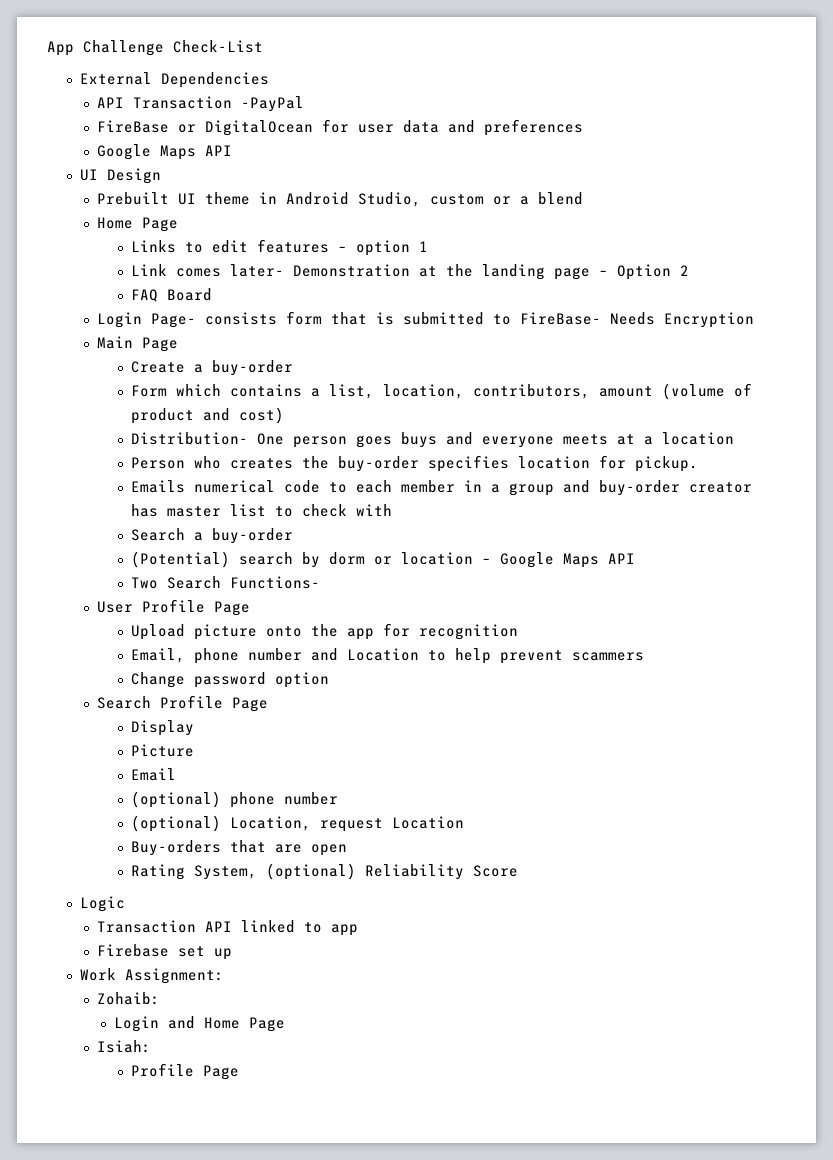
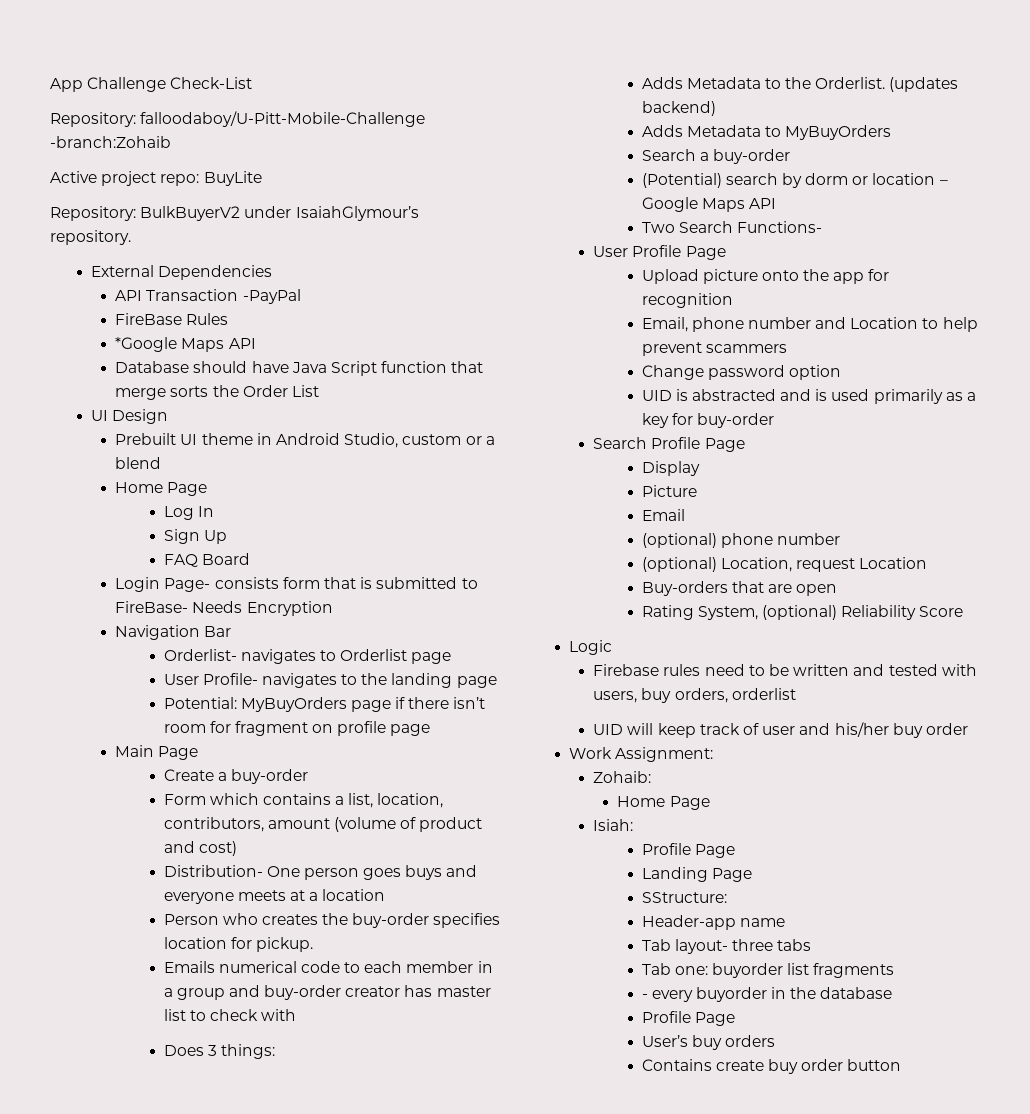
(263, 46) none -> [50,111,426,127] [50,136,171,148] [50,171,262,186] [50,206,419,221] [50,230,131,245] // Repository: falloodaboy/U-Pitt-Mobile-Challenge -branch:Zohaib // Active project repo: BuyLite // Repository: BulkBuyerV2 under IsaiahGlymour’s repository.
[178,119,584,136] [97,144,233,160] or DigitalOcean for user data and preferences // Google Maps API -> [186,313,229,325] [115,337,256,352] [115,361,484,376] [115,385,320,400] Rules // *Google Maps API // Database should have Java Script function that merge sorts the Order List
[131,239,429,256] [131,264,690,280] Links to edit features – option 1 // Link comes later- Demonstration at the landing page – Option 2 -> [163,506,214,520] [163,529,227,544] Log In // Sign Up
(755, 320) none -> [115,625,232,640] [163,649,452,664] [163,673,497,688] [163,697,486,712] [163,721,431,736] // Navigation Bar // Orderlist- navigates to Orderlist page // User Profile- navigates to the landing page // Potential: MyBuyOrders page if there isn’t room for fragment on profile page
(393, 510) none -> [163,1044,275,1059] [641,77,959,92] [641,101,716,116] [641,125,892,140] // Does 3 things: // Adds Metadata to the Orderlist. (updates backend) // Adds Metadata to MyBuyOrders
(330, 680) none -> [641,389,977,404] [641,413,774,428] // UID is abstracted and is used primarily as a key for buy-order
[97,920,359,936] [97,944,233,960] Transaction API linked to app // Firebase set up -> [593,664,977,676] [593,688,796,703] [593,722,968,738] Firebase rules need to be written and tested with users, buy orders, orderlist // UID will keep track of user and his/her buy order
[114,1016,196,1032] Login and -> (652, 777) none
(240, 1072) none -> [641,867,752,882] [641,892,727,903] [641,915,785,930] [641,939,812,954] [641,963,895,978] [641,987,893,1002] [641,1011,735,1026] [641,1035,775,1050] [641,1059,902,1074] // Landing Page // SStructure: // Header-app name // Tab layout- three tabs // Tab one: buyorder list fragments // - every buyorder in the database // Profile Page // User’s buy orders // Contains create buy order button

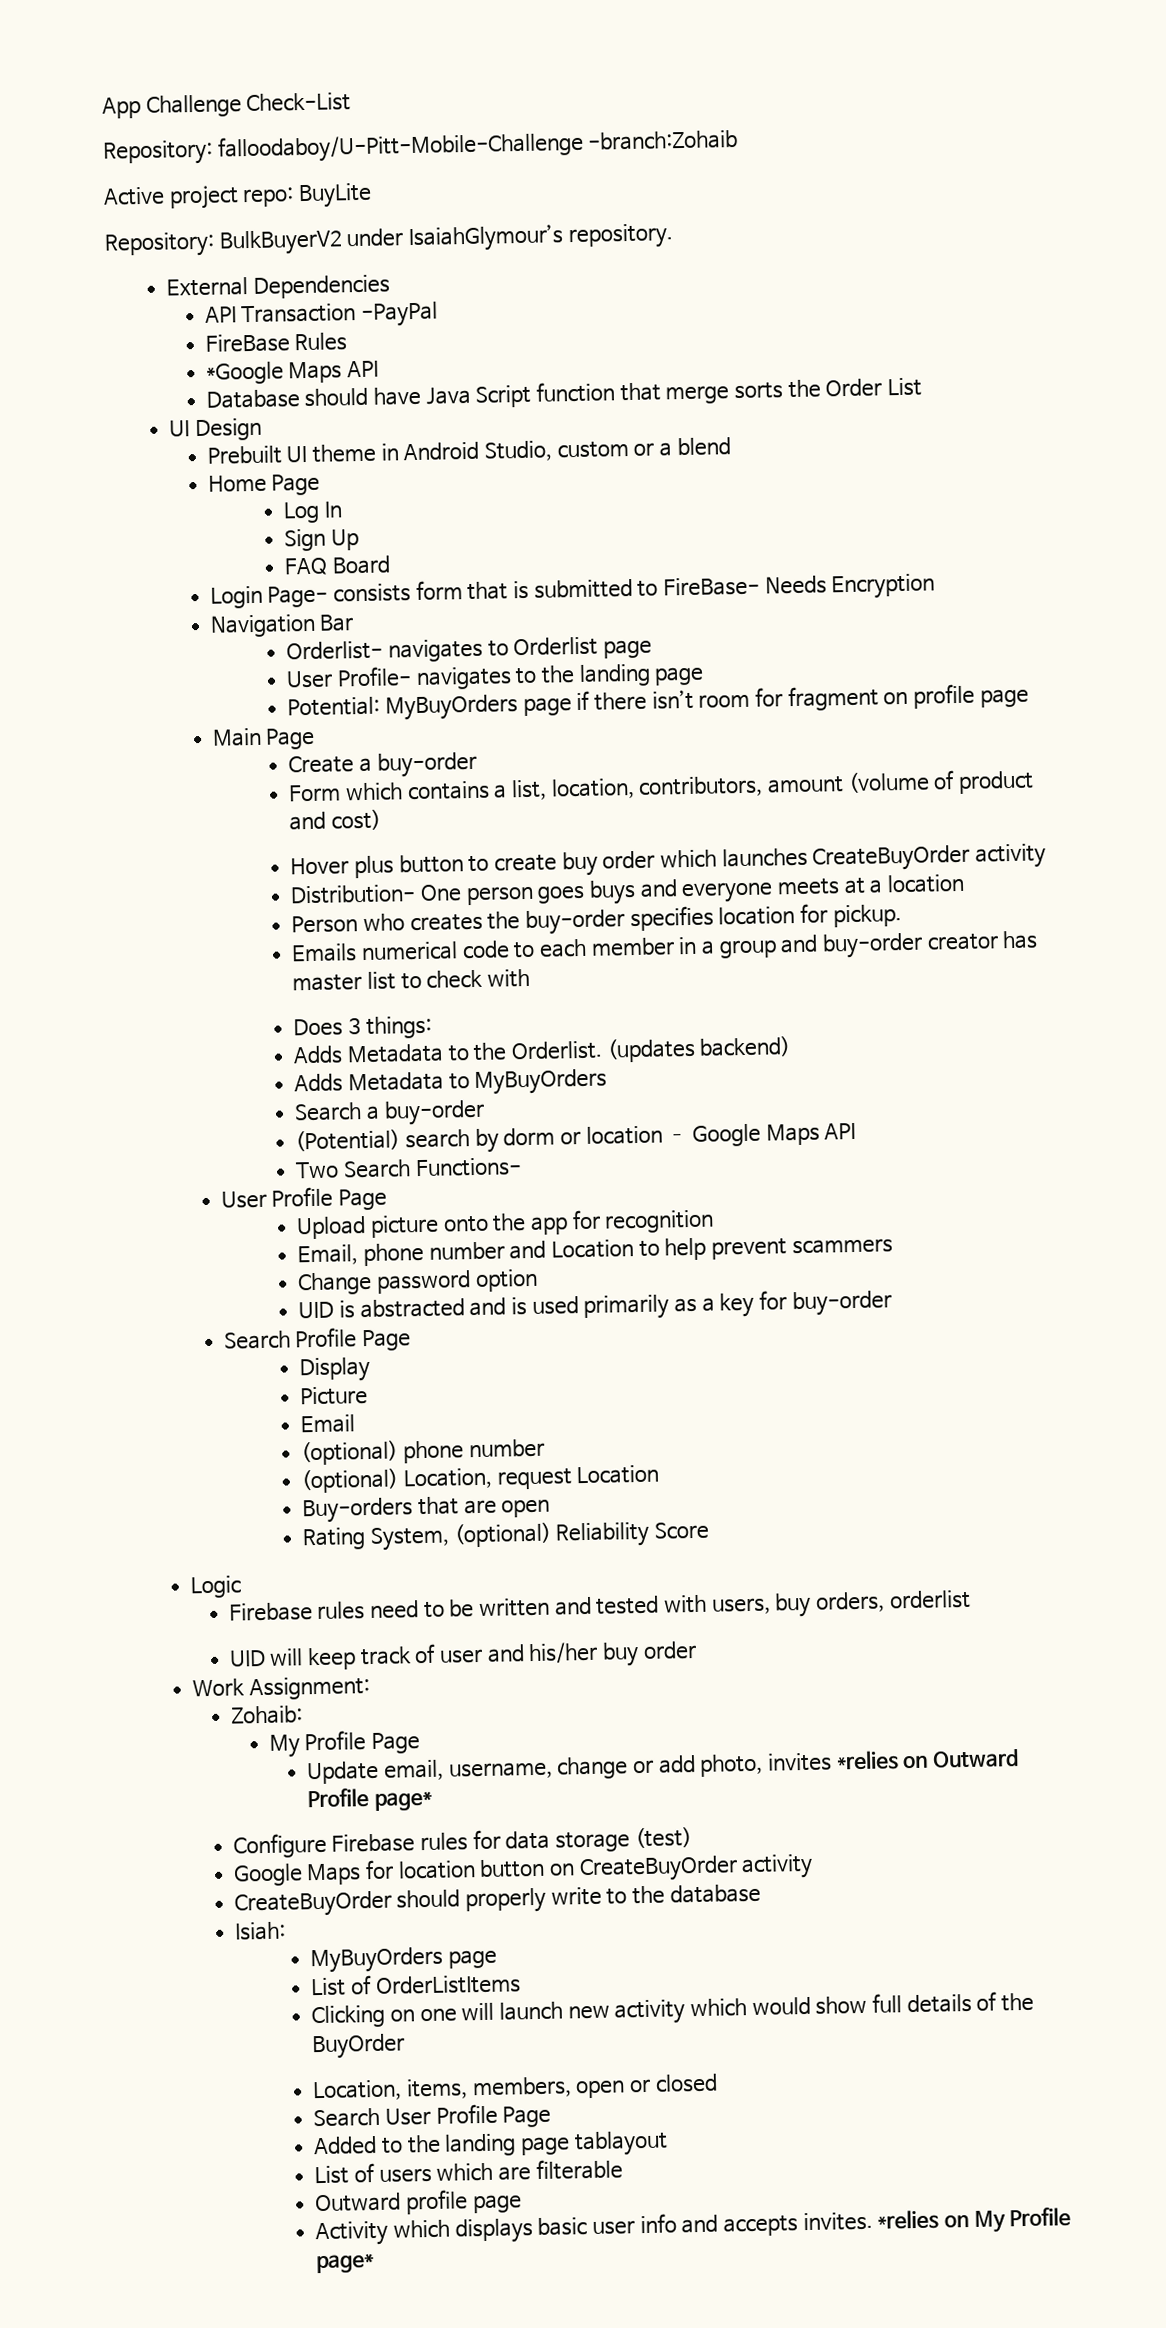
(237, 848) none -> [290,843,1046,879] // Hover plus button to create buy order which launches CreateBuyOrder activity
[617,796,710,810] [593,819,634,831] [641,843,735,858] [641,867,752,882] [641,892,727,903] [641,915,785,930] [641,939,812,954] [641,963,895,978] [641,987,893,1002] [641,1011,735,1026] [641,1035,775,1050] [641,1059,902,1074] Home Page // Isiah: // Profile Page // Landing Page // SStructure: // Header-app name // Tab layout- three tabs // Tab one: buyorder list fragments // - every buyorder in the database // Profile Page // User’s buy orders // Contains create buy order button -> [268,1730,420,1758] [307,1749,1020,1785] [307,1788,433,1811] [232,1827,692,1859] [232,1853,814,1887] [233,1883,761,1918] [233,1921,286,1941] [310,1946,498,1974] [311,1974,521,1997] [311,1991,1035,2029] [312,2033,406,2060] [312,2073,718,2102] [313,2103,552,2128] [313,2130,668,2157] [314,2158,623,2185] [315,2189,522,2215] [315,2207,1072,2247] [316,2253,375,2274] My Profile Page // Update email, username, change or add photo, invites *relies on Outward Profile page* // Configure Firebase rules for data storage (test) // Google Maps for location button on CreateBuyOrder activity // CreateBuyOrder should properly write to the database // Isiah: // MyBuyOrders page // List of OrderListItems // Clicking on one will launch new activity which would show full details of the BuyOrder // Location, items, members, open or closed // Search User Profile Page // Added to the landing page tablayout // List of users which are filterable // Outward profile page // Activity which displays basic user info and accepts invites. *relies on My Profile page*

